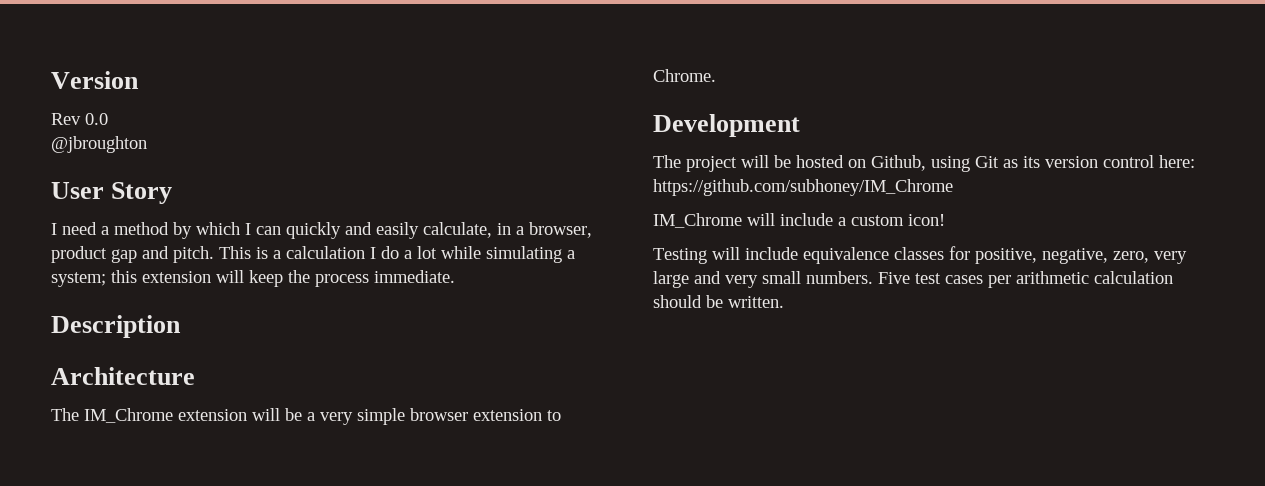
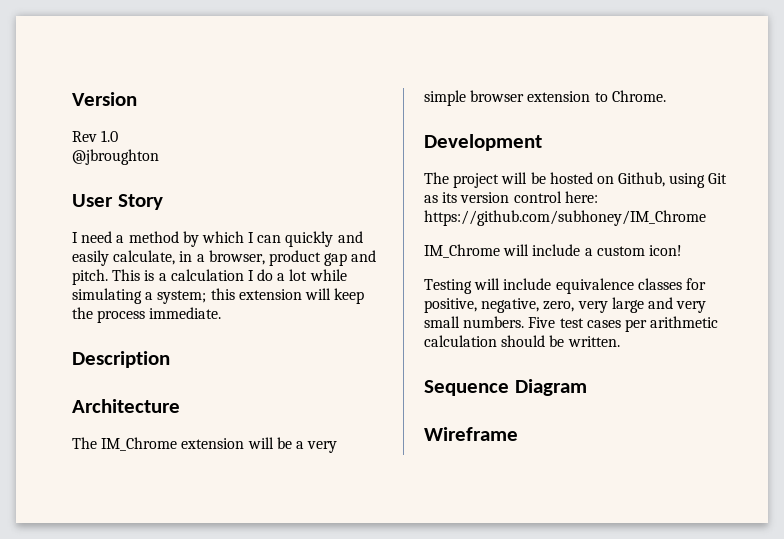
[85,113,108,125] 0.0 -> [101,130,119,142] 1.0
(784, 302) none -> [424,379,587,396] [424,427,518,441] // Sequence Diagram // Wireframe

